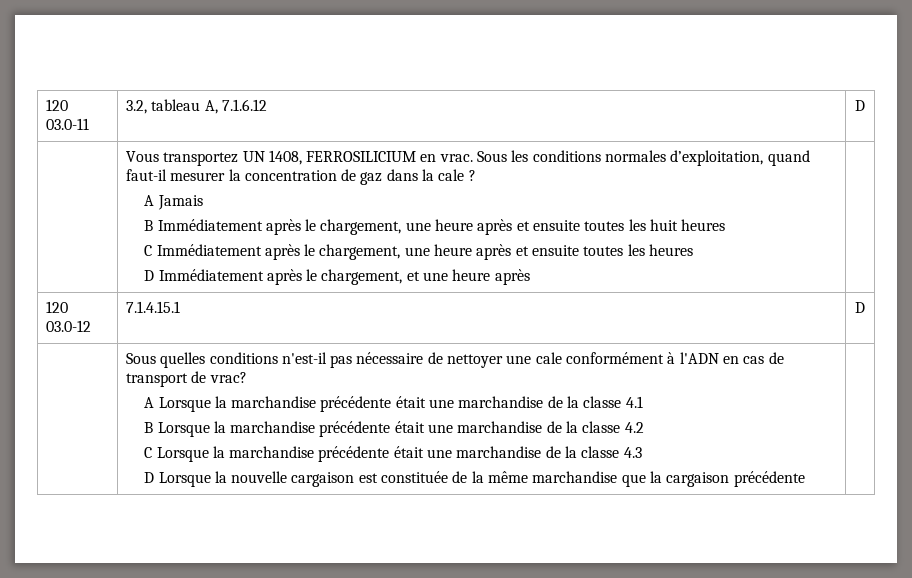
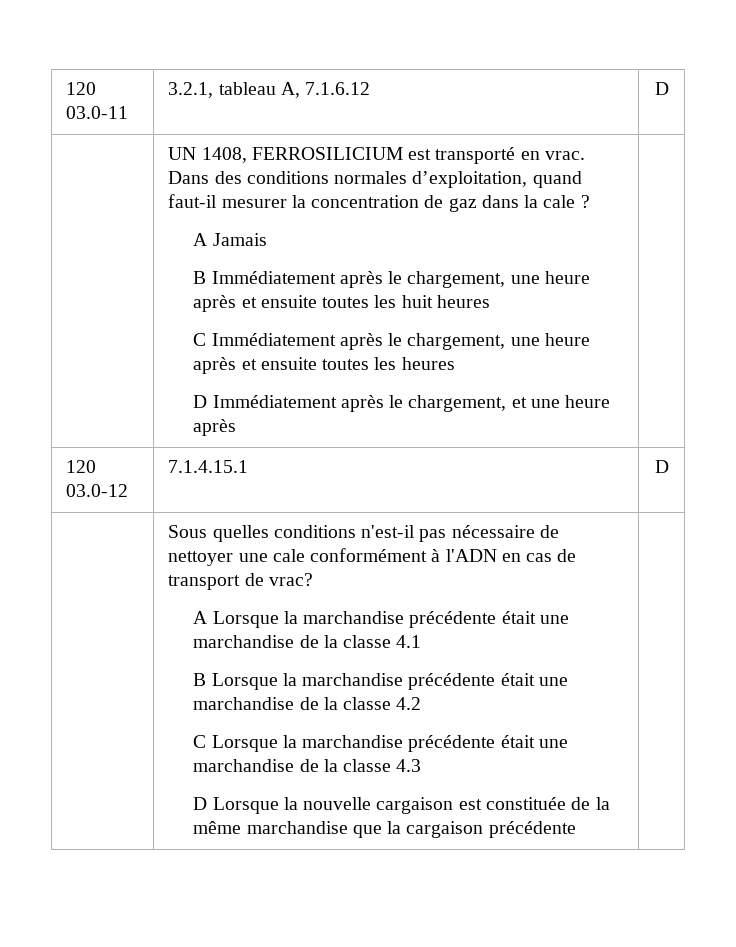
[125,100,147,114] 3.2, -> [168,82,214,98] 3.2.1,
[125,151,239,166] Vous transportez -> (669, 88) none
[420,150,529,162] en vrac. Sous les -> [408,147,585,164] [168,171,242,184] est transporté en vrac. Dans des

